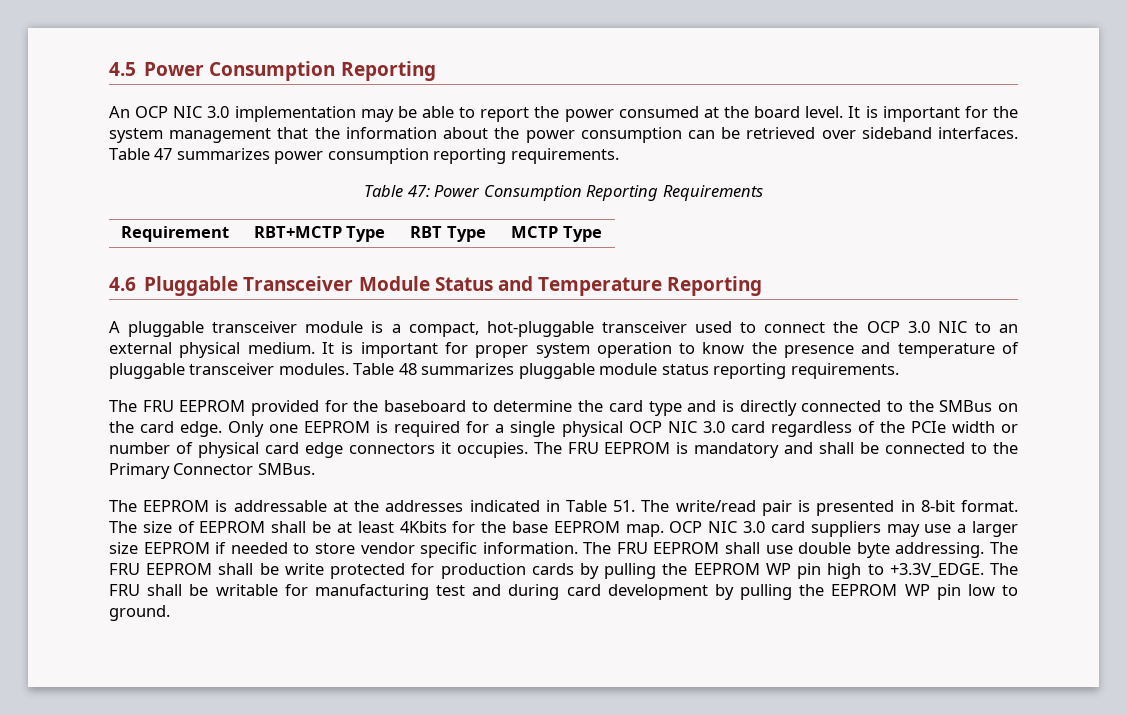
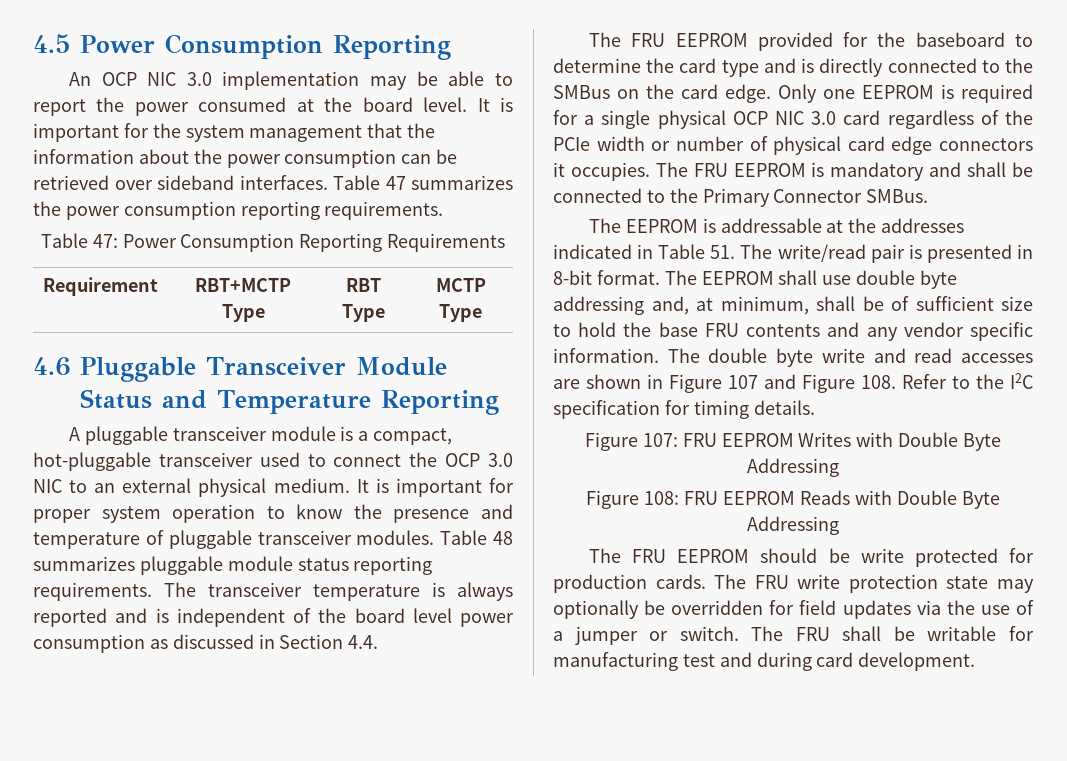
(270, 154) none -> [33,201,61,216] the
(899, 371) none -> [164,582,513,601] [33,608,514,627] [33,634,379,653] The transceiver temperature is always reported and is independent of the board level power consumption as discussed in Section 4.4.
[142,521,1019,537] [109,542,648,558] size of EEPROM shall be at least 4Kbits for the base EEPROM map. OCP NIC 3.0 card suppliers may use a larger size EEPROM if needed to store vendor specific information. The FRU -> (697, 277) none
[895,542,1019,558] [109,563,254,575] addressing. The FRU EEPROM shall -> [553,296,1033,315] [553,322,1033,341] [553,348,1033,367] [553,373,1033,393] [553,400,815,419] [584,432,1002,451] [747,458,839,477] [586,490,1000,509] [747,516,839,535] [588,548,818,563] addressing and, at minimum, shall be of sufficient size to hold the base FRU contents and any vendor specific information. The double byte write and read accesses are shown in Figure 107 and Figure 108. Refer to the I2C specification for timing details. // Figure 107: FRU EEPROM Writes with Double Byte Addressing // Figure 108: FRU EEPROM Reads with Double Byte Addressing // The FRU EEPROM should
[531,563,984,579] cards by pulling the EEPROM WP pin high to +3.3V_EDGE. -> [655,574,1034,593] [553,600,1034,619] [553,626,739,645] cards. The FRU write protection state may optionally be overridden for field updates via the use of a jumper or switch.
[607,584,1018,600] [109,605,170,621] development by pulling the EEPROM WP pin low to ground. -> [858,652,976,671] development.

